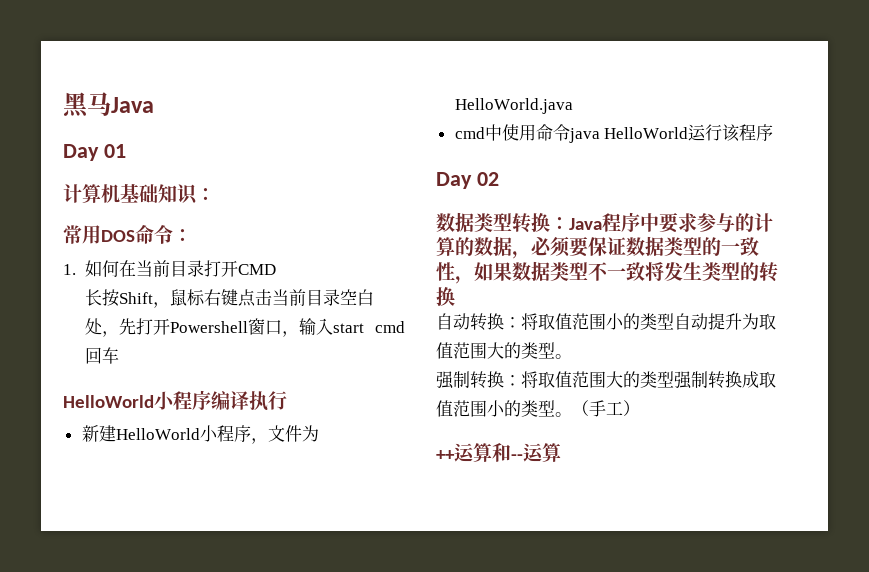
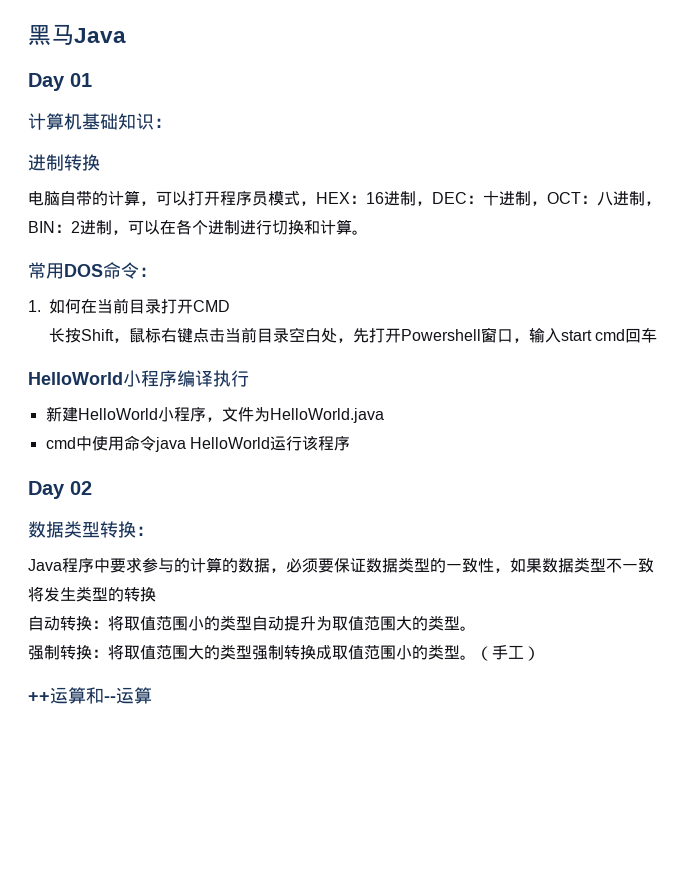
(215, 194) none -> [28,154,100,171] [28,190,661,206] [28,219,368,235] // 进制转换 // 电脑自带的计算，可以打开程序员模式，HEX：16进制，DEC：十进制，OCT：八进制，BIN：2进制，可以在各个进制进行切换和计算。
(569, 223) none -> (154, 531) //

